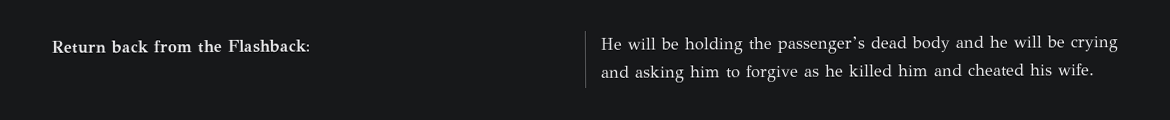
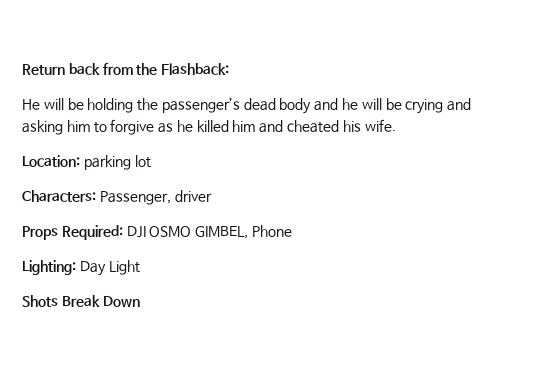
(1095, 69) none -> [22,155,151,170] [22,190,212,205] [22,225,292,240] [22,260,140,276] [22,295,140,307] // Location: parking lot // Characters: Passenger, driver // Props Required: DJI OSMO GIMBEL, Phone // Lighting: Day Light // Shots Break Down

